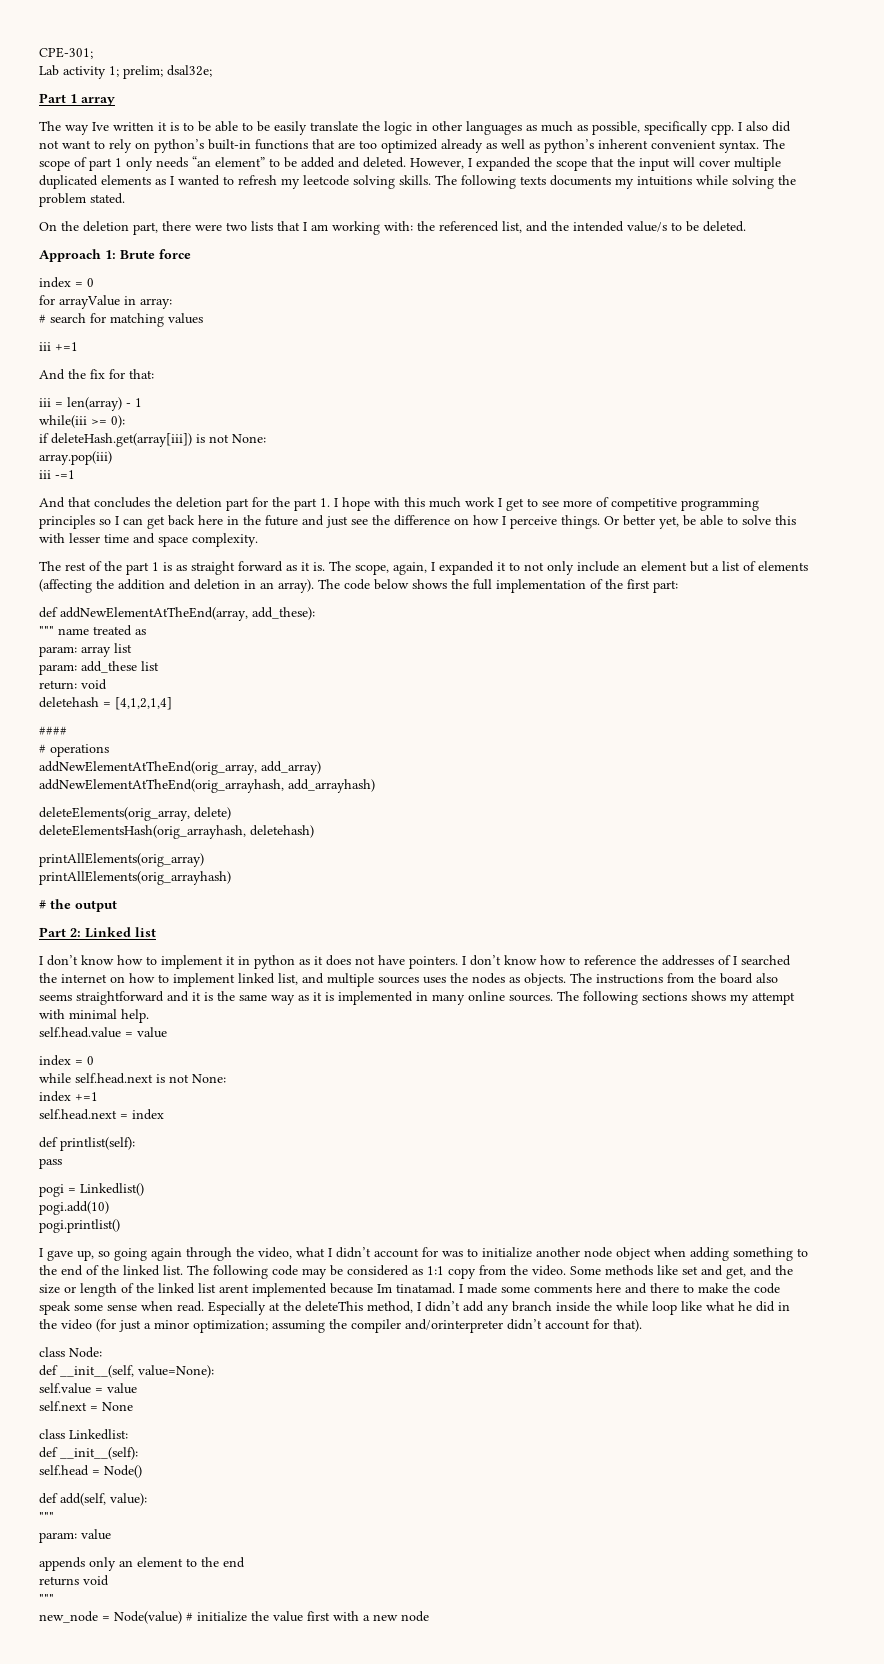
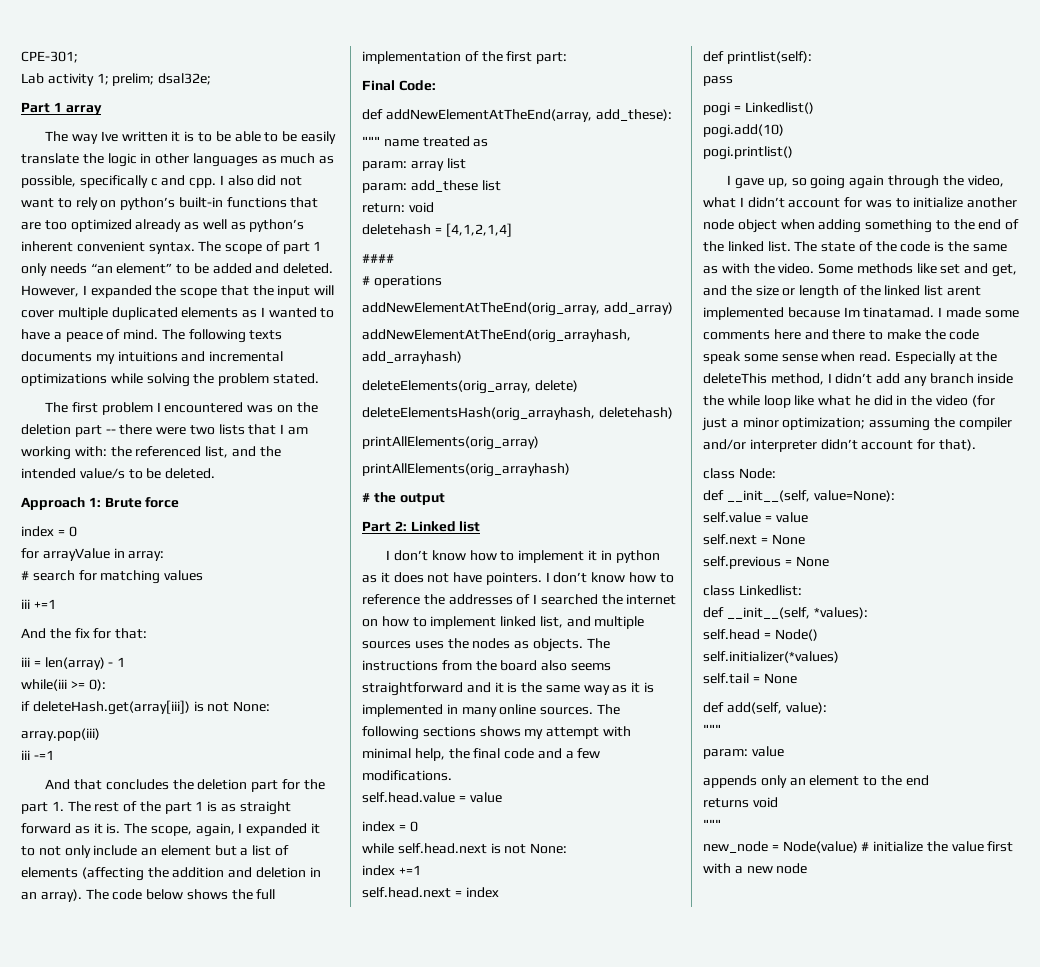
(708, 128) none -> [150,175,186,186] c and
[238,175,431,189] refresh my leetcode solving skills. -> [21,329,159,342] have a peace of mind.
(692, 181) none -> [181,351,284,362] [21,373,107,386] and incremental optimizations
[39,221,158,235] On the deletion part, -> [45,402,318,415] [21,424,116,437] The first problem I encountered was on the deletion part --
[334,497,759,511] [39,515,796,529] [39,533,258,547] I hope with this much work I get to see more of competitive programming principles so I can get back here in the future and just see the difference on how I perceive things. Or better yet, be able to solve this with lesser time and space complexity. // -> (64, 806) none
(678, 586) none -> [362,80,436,91] // Final Code:
[121,1009,149,1023] help. -> [414,748,601,761] [362,770,452,781] help, the final code and a few modifications.
[213,1265,506,1279] following code may be considered as 1:1 copy from -> [821,241,1007,252] [703,263,750,274] state of the code is the same as with
[405,1319,503,1333] and/orinterpreter -> [703,439,817,452] and/or interpreter
(133, 1406) none -> [703,556,829,569] // self.previous = None
[60,1447,138,1460] __init__(self): -> [726,607,868,619] __init__(self, *values):
(142, 1471) none -> [703,651,839,663] [703,673,797,684] // self.initializer(*values) // self.tail = None

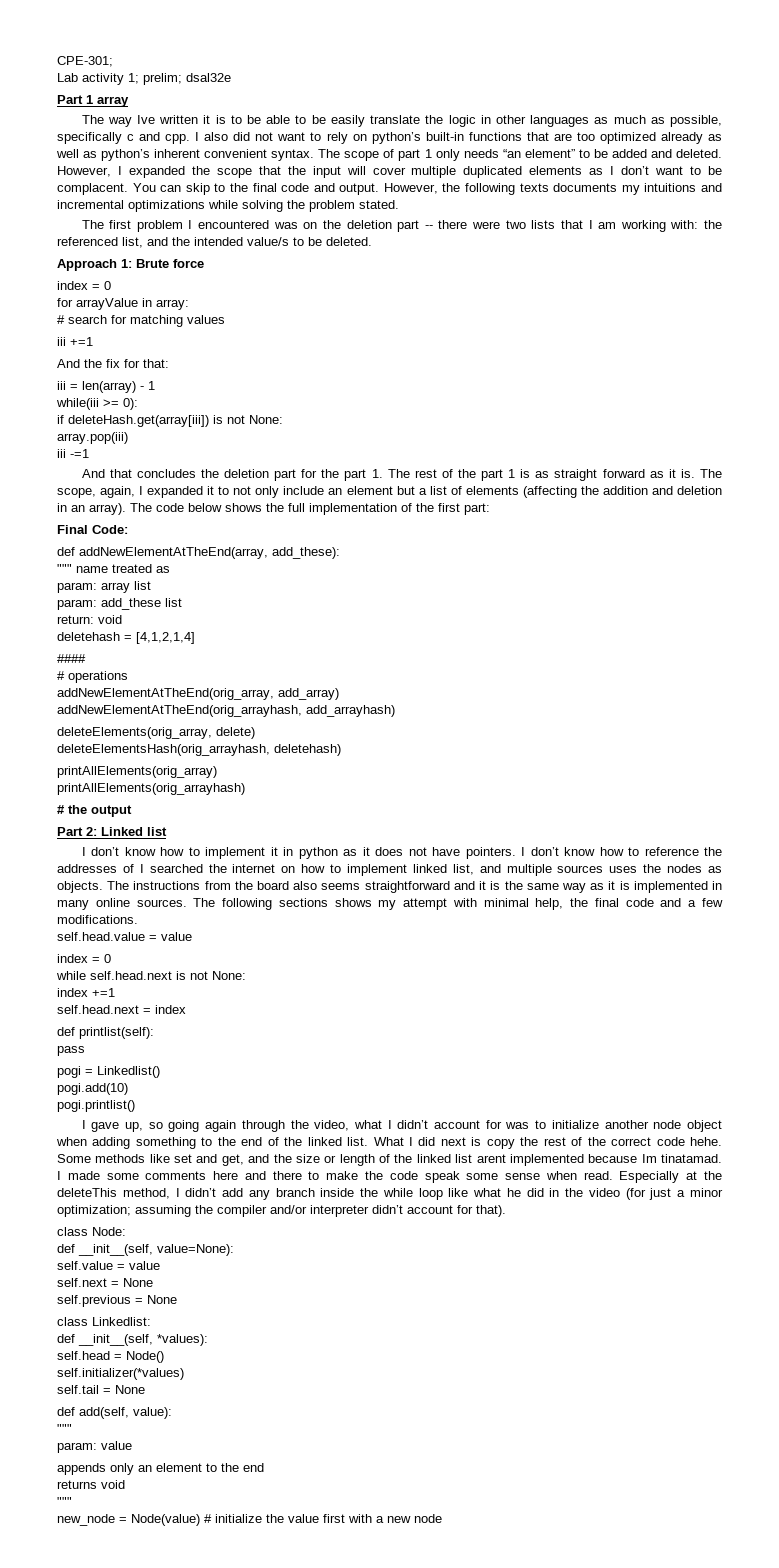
[158,73,212,85] dsal32e; -> [186,73,231,82] dsal32e
[268,307,335,318] [21,329,185,342] wanted to have a peace of mind. The -> [621,166,723,175] [57,183,461,195] don’t want to be complacent. You can skip to the final code and output. However, the
[794,241,1007,252] [703,263,815,274] The state of the code is the same as with the video. -> [373,1137,723,1149] What I did next is copy the rest of the correct code hehe.

